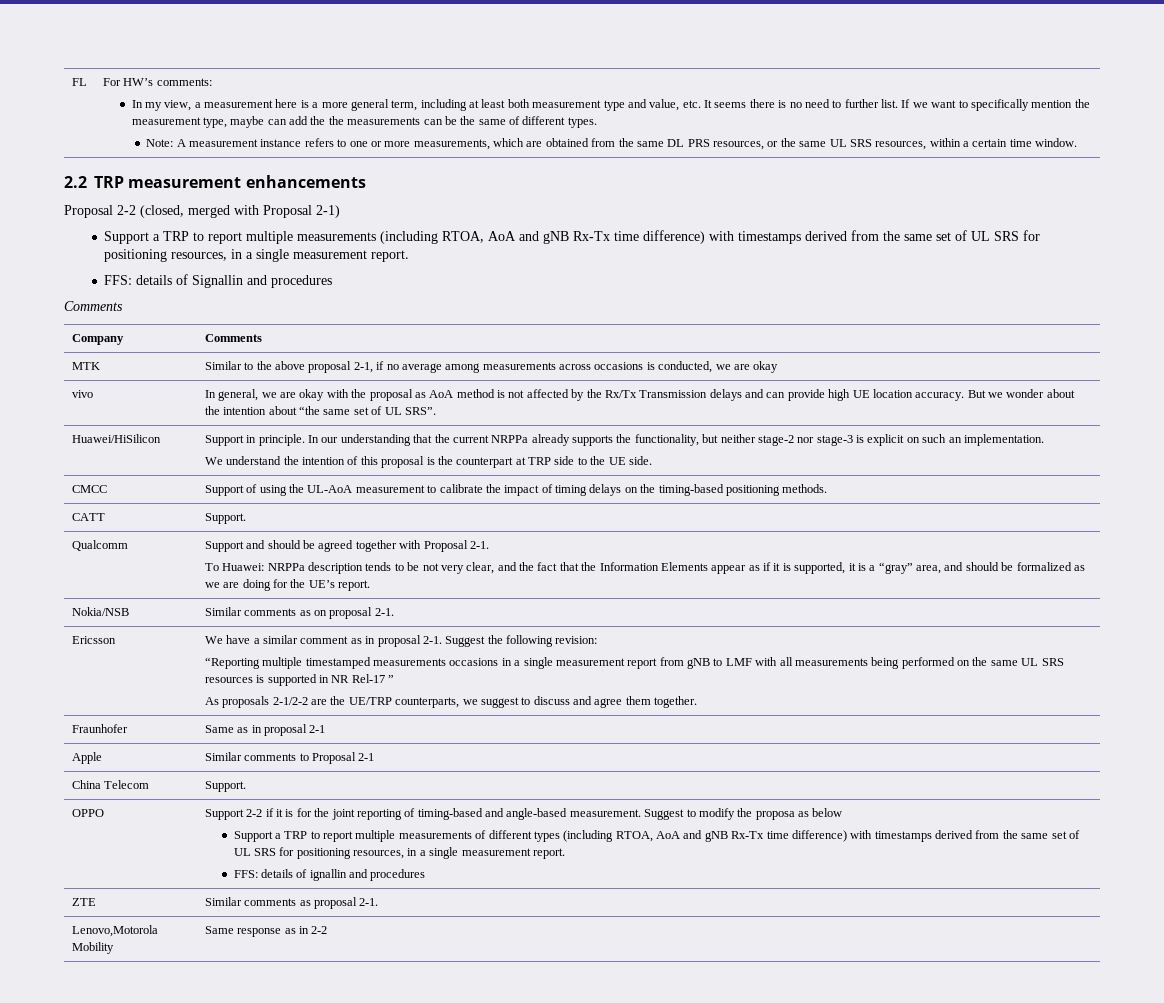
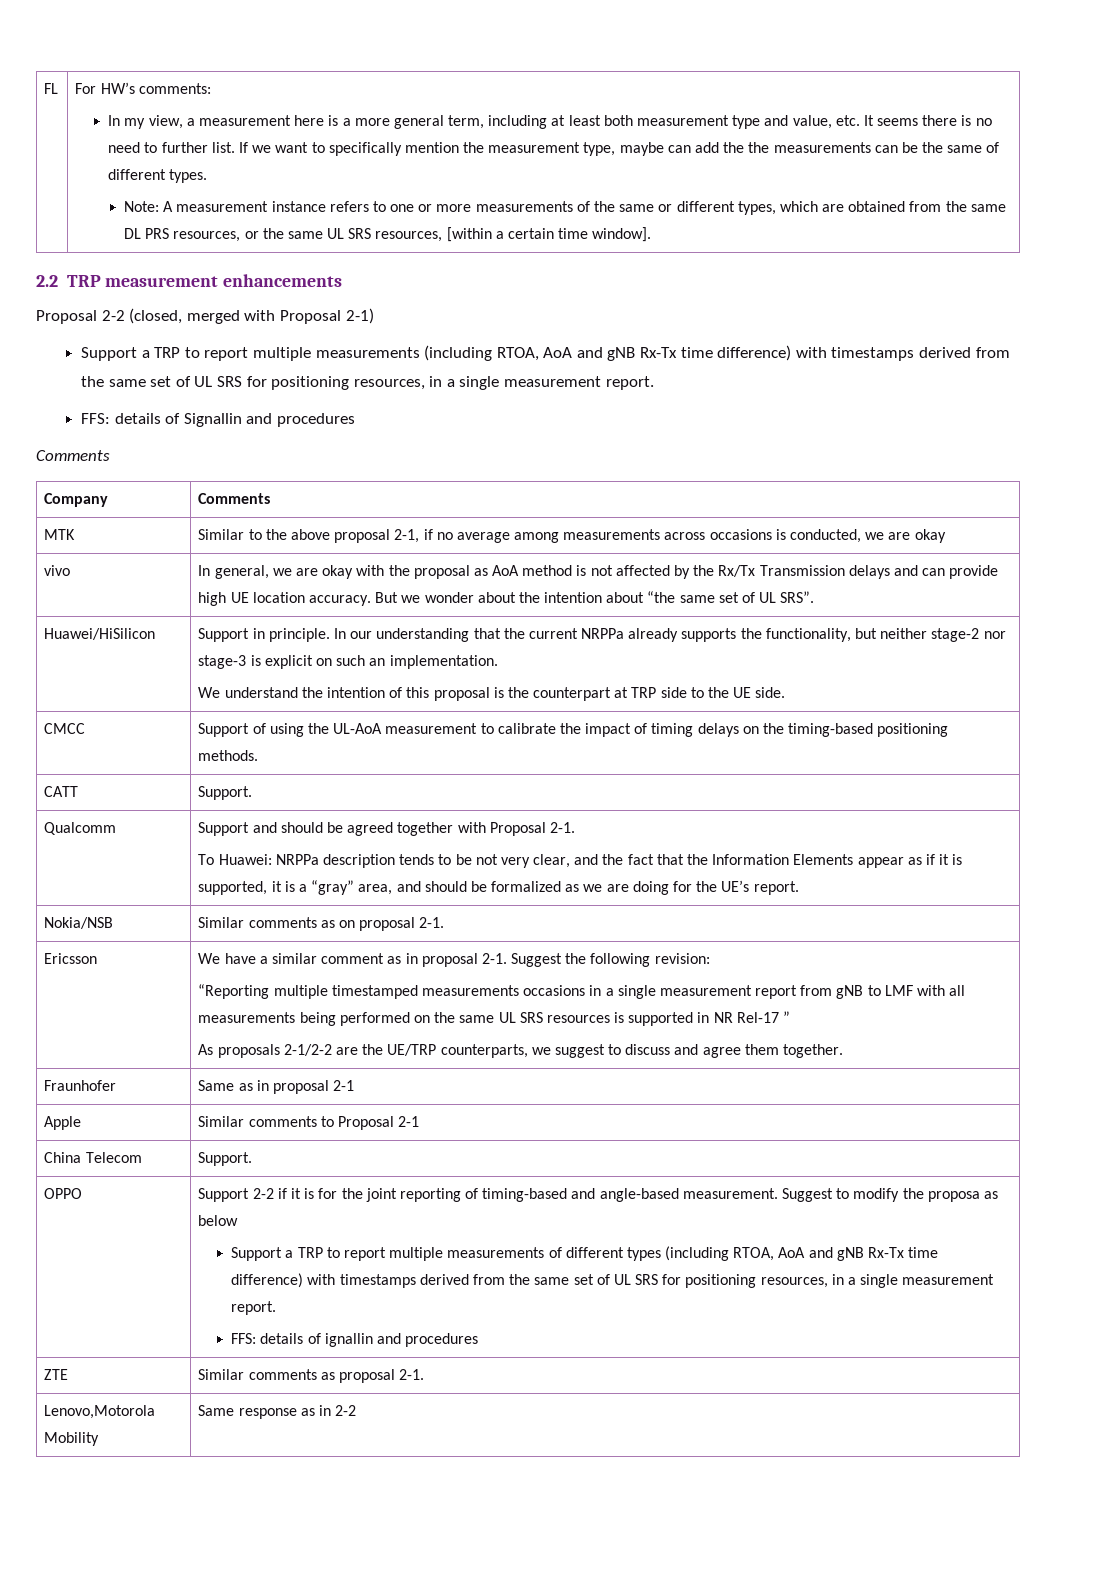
[413,139,490,150] measurements, -> [475,201,776,215] measurements of the same or different types,
[929,138,961,147] within -> [446,227,492,242] [within
[1035,138,1078,147] window. -> [592,227,652,242] window].

